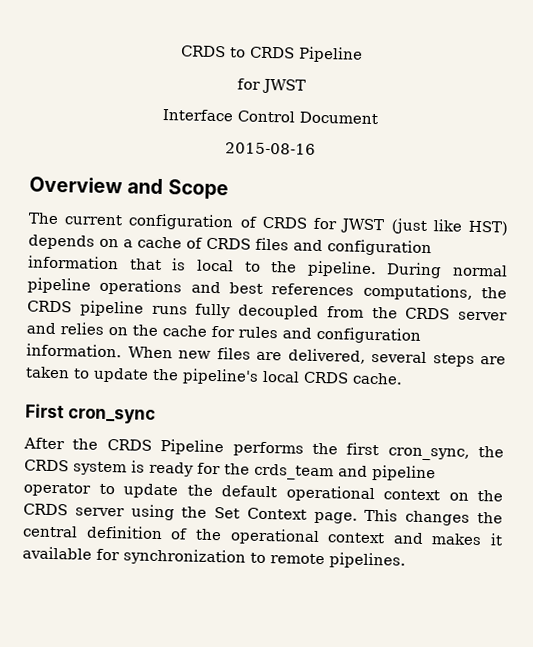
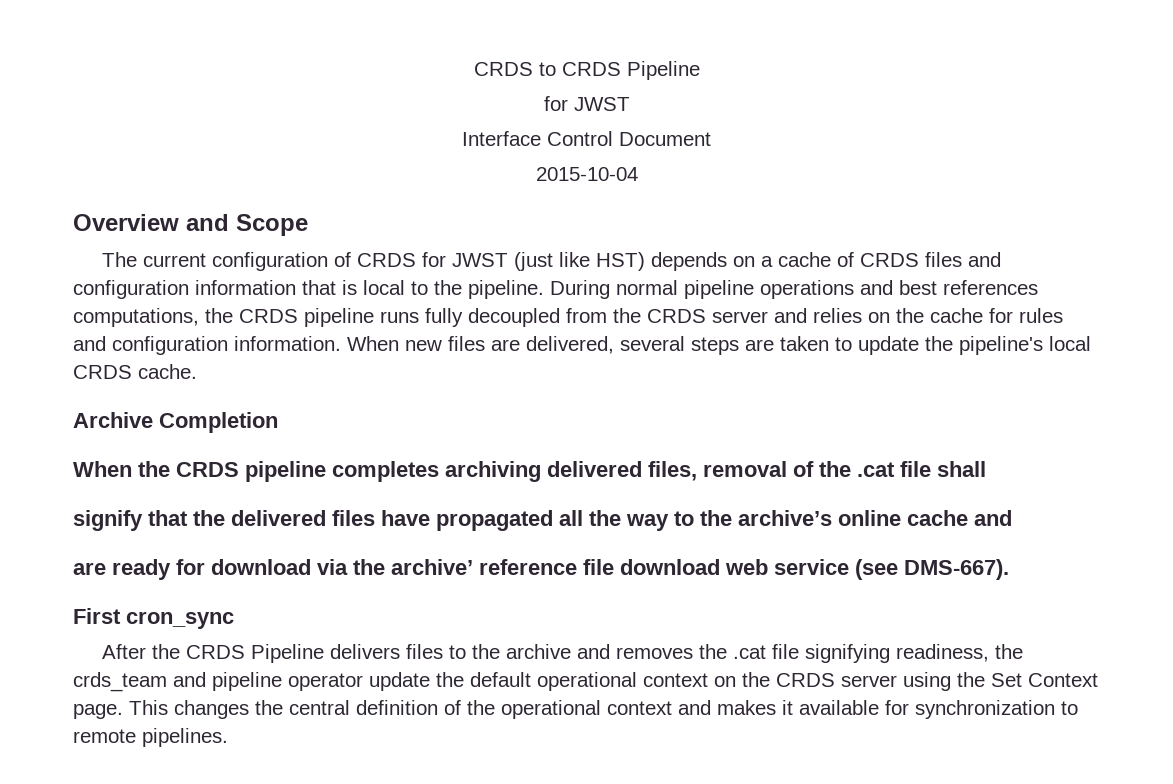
[224,142,316,155] 2015-08-16 -> [535,167,638,181] 2015-10-04
(403, 378) none -> [73,412,278,433] [73,461,986,482] [73,510,1012,531] [73,559,1009,580] // Archive Completion // When the CRDS pipeline completes archiving delivered files, removal of the .cat file shall // signify that the delivered files have propagated all the way to the archive’s online cache and // are ready for download via the archive’ reference file download web service (see DMS-667).
[232,441,504,461] [24,459,221,477] performs the first cron_sync, the CRDS system is ready for -> [329,644,989,663] delivers files to the archive and removes the .cat file signifying readiness,
[98,483,115,495] to -> (363, 682) none

